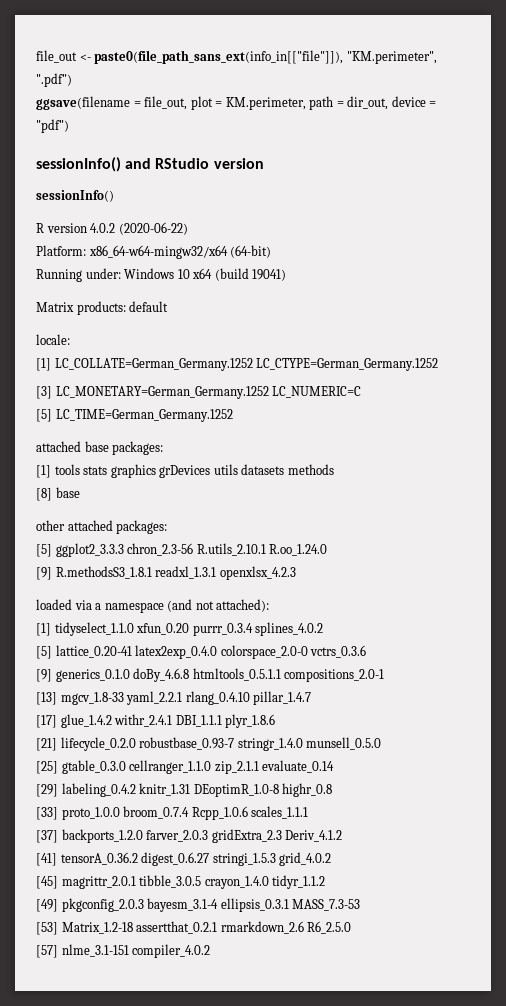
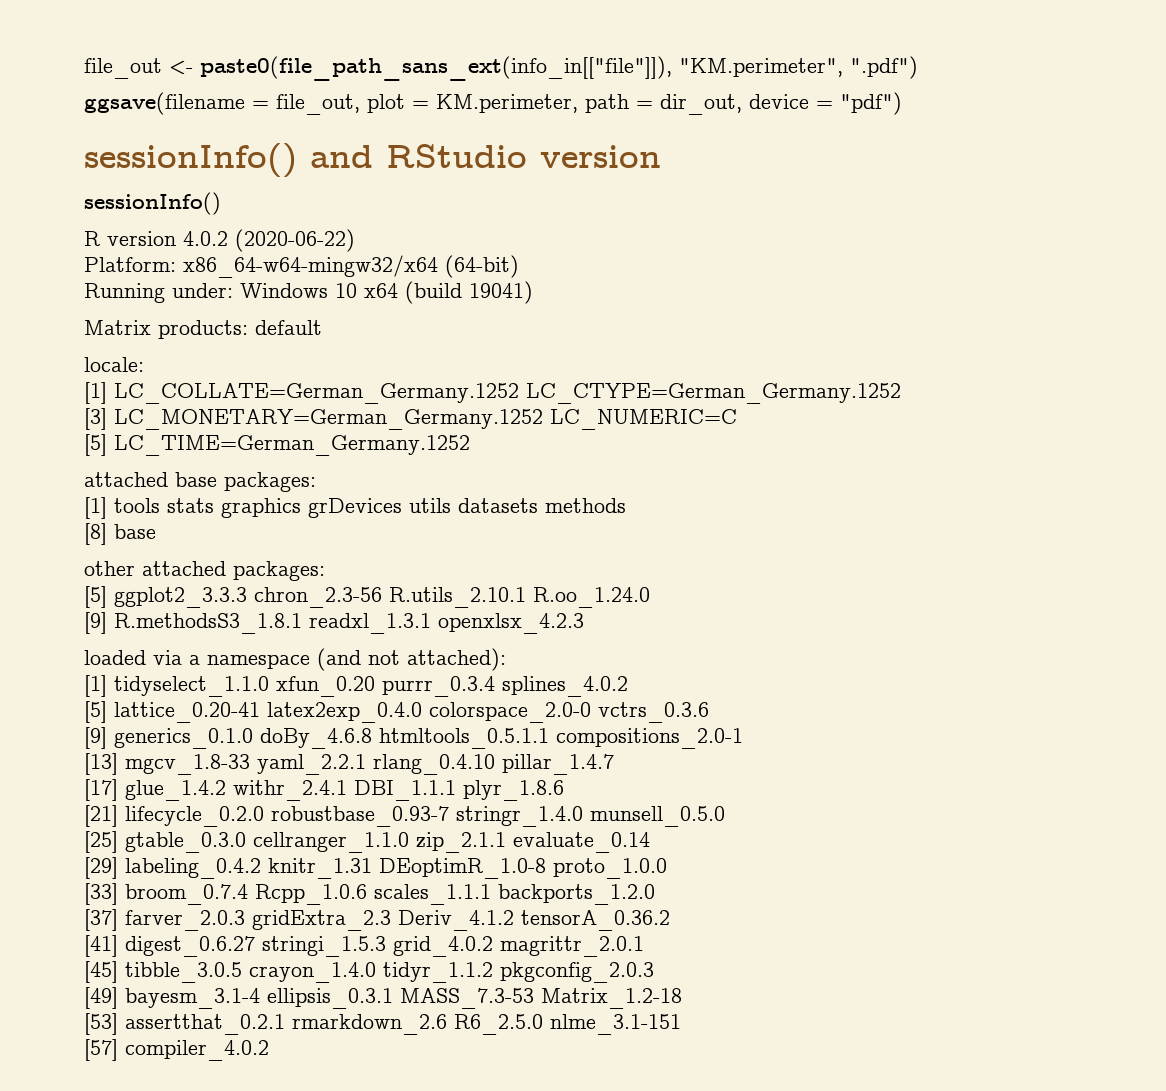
[282,783,333,797] highr_0.8 -> [553,858,667,879] proto_1.0.0
[61,807,120,820] proto_1.0.0 -> (118, 894) none
(309, 812) none -> [498,884,655,905] backports_1.2.0
[61,829,143,843] backports_1.2.0 -> (118, 920) none
(343, 836) none -> [521,910,670,931] tensorA_0.36.2
[60,852,138,865] tensorA_0.36.2 -> (118, 946) none
(332, 859) none -> [500,936,644,957] magrittr_2.0.1
[61,876,136,889] magrittr_2.0.1 -> (118, 972) none
(326, 882) none -> [500,962,654,983] pkgconfig_2.0.3
[61,898,144,912] pkgconfig_2.0.3 -> (118, 998) none
(361, 905) none -> [541,988,682,1009] Matrix_1.2-18
[61,922,133,934] Matrix_1.2-18 -> (118, 1024) none
(352, 927) none -> [550,1014,681,1035] nlme_3.1-151
[61,944,129,957] nlme_3.1-151 -> (118, 1050) none

